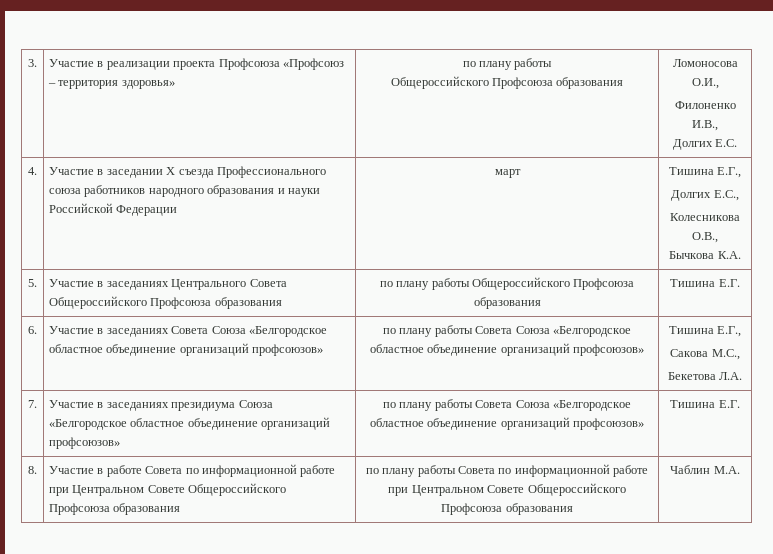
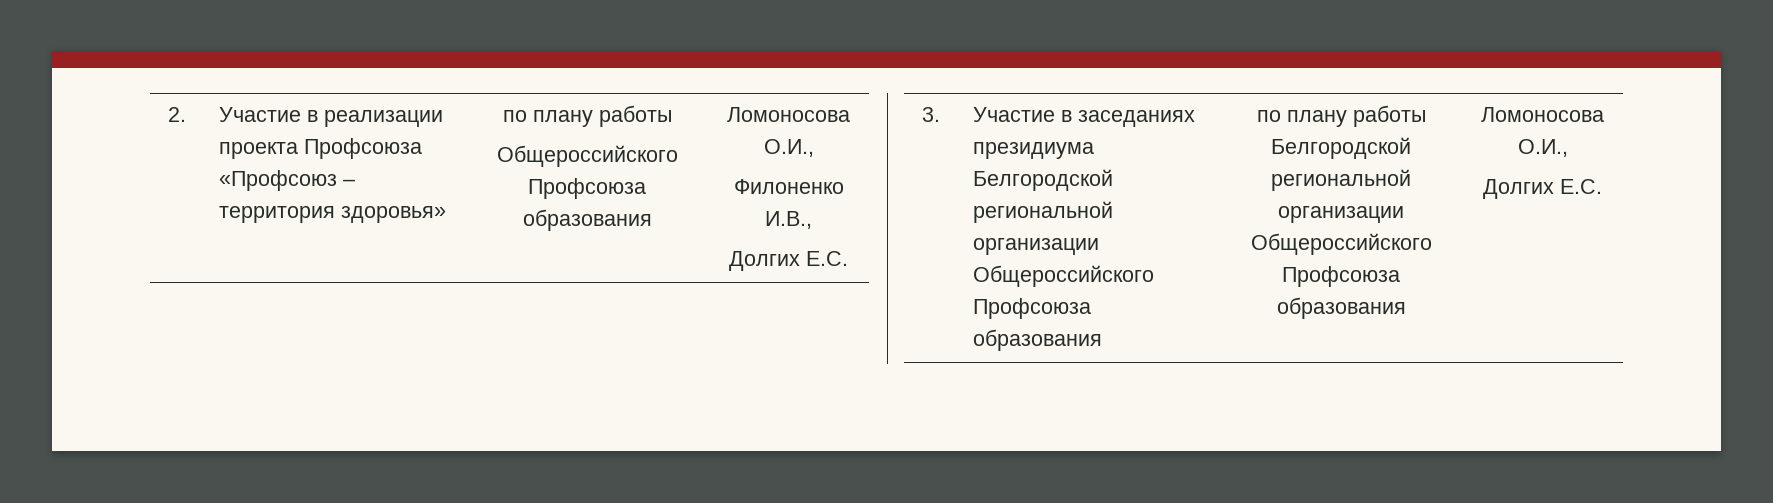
[28,59,37,67] 3. -> [167,107,186,122] 2.
[28,167,37,175] [49,166,326,178] [49,185,320,197] [49,203,178,216] [494,169,521,178] [668,167,742,178] [671,190,739,201] [670,213,740,221] [692,232,718,243] [669,251,741,259] [28,279,37,287] [49,279,287,290] [49,296,282,309] [379,277,635,290] [473,297,541,309] [670,279,740,287] [28,326,37,334] [49,326,327,337] [49,343,324,356] [383,325,631,337] [369,343,645,356] [668,326,742,337] [670,349,740,360] [667,372,743,380] [28,400,37,408] [49,400,273,411] [49,417,331,430] [49,437,121,449] [383,399,631,411] [369,417,645,430] [670,400,740,408] [28,466,37,474] [49,464,336,477] [49,483,287,496] [49,503,181,515] [365,464,649,477] [388,483,626,496] [441,503,573,515] [670,465,740,474] 4. | Участие в заседании X съезда Профессионального союза работников народного образования и науки Российской Федерации | март | Тишина Е.Г., // Долгих Е.С., // Колесникова О.В., // Бычкова К.А. // 5. | Участие в заседаниях Центрального Совета Общероссийского Профсоюза образования | по плану работы Общероссийского Профсоюза образования | Тишина Е.Г. // 6. | Участие в заседаниях Совета Союза «Белгородское областное объединение организаций профсоюзов» | по плану работы Совета Союза «Белгородское областное объединение организаций профсоюзов» | Тишина Е.Г., // Сакова М.С., // Бекетова Л.А. // 7. | Участие в заседаниях президиума Союза «Белгородское областное объединение организаций профсоюзов» | по плану работы Совета Союза «Белгородское областное объединение организаций профсоюзов» | Тишина Е.Г. // 8. | Участие в работе Совета по информационной работе при Центральном Совете Общероссийского Профсоюза образования | по плану работы Совета по информационной работе при Центральном Совете Общероссийского Профсоюза образования | Чаблин М.А. -> [921,107,940,122] [972,107,1195,127] [972,142,1094,159] [972,169,1113,191] [972,201,1113,223] [972,238,1099,255] [972,265,1154,287] [972,298,1091,319] [972,329,1102,351] [1256,105,1426,127] [1271,137,1411,159] [1271,169,1411,191] [1278,206,1404,223] [1250,233,1432,255] [1282,266,1400,287] [1276,297,1406,319] [1481,107,1604,122] [1517,139,1568,157] [1483,179,1602,199] 3. | Участие в заседаниях президиума Белгородской региональной организации Общероссийского Профсоюза образования | по плану работы Белгородской региональной организации Общероссийского Профсоюза образования | Ломоносова О.И., // Долгих Е.С.

